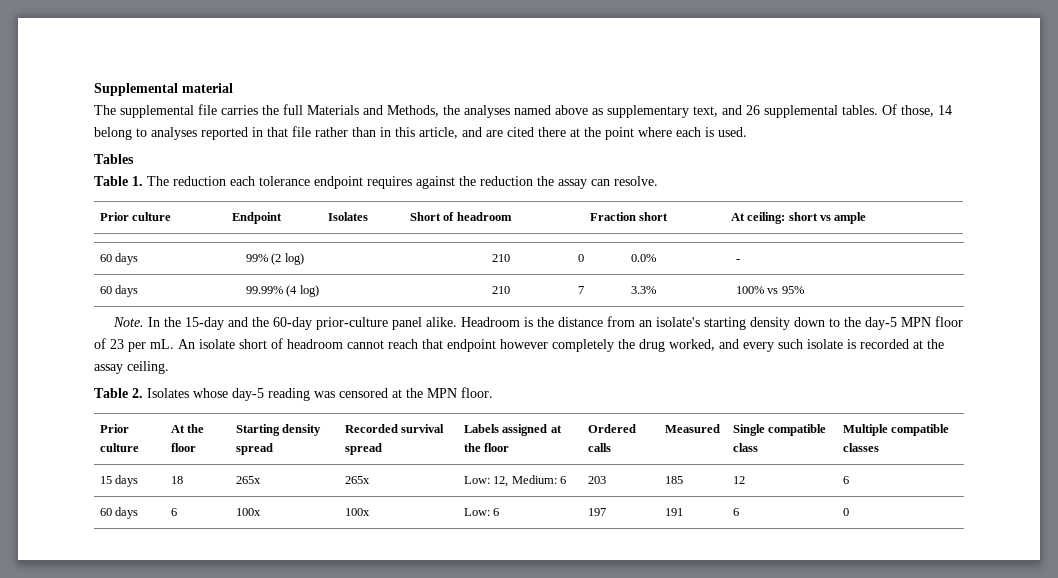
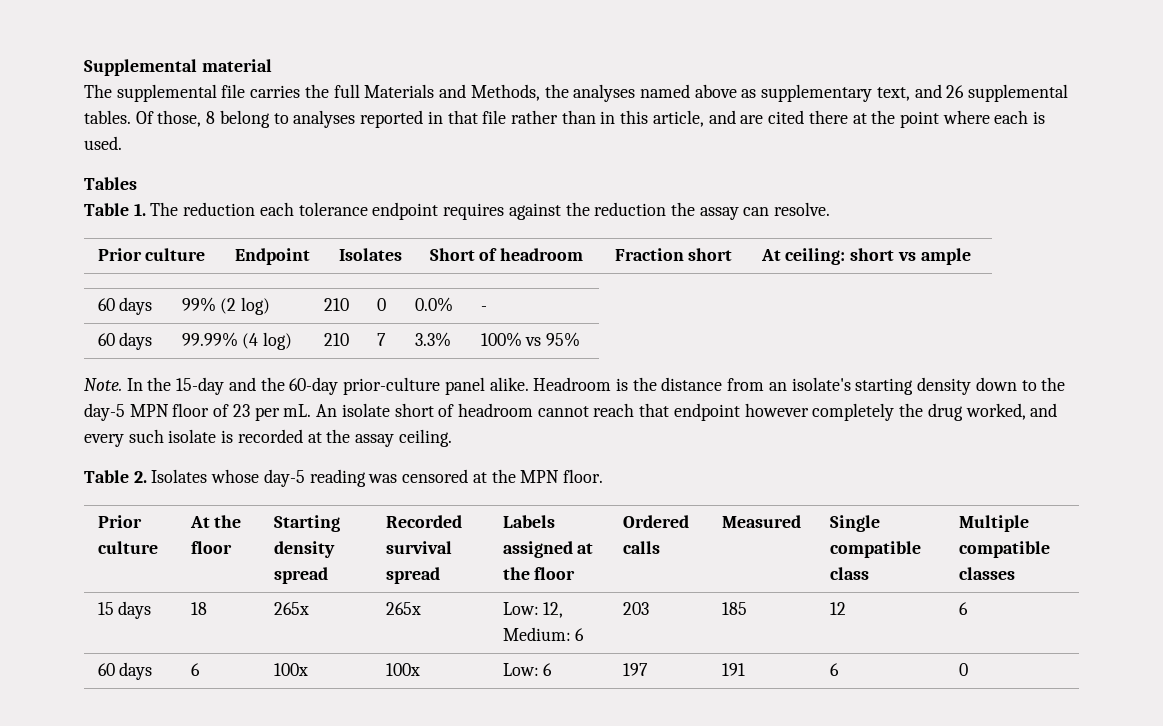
[938,105,952,115] 14 -> [206,111,216,124] 8

